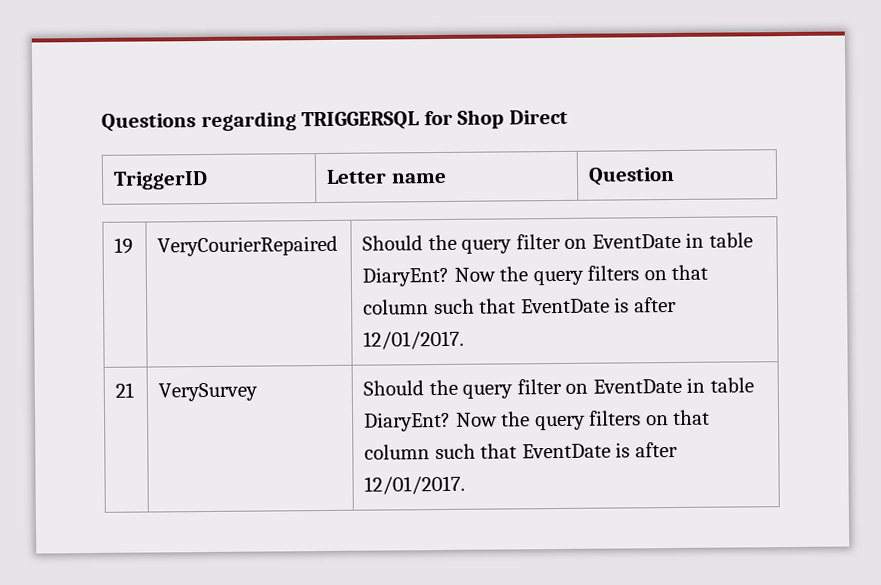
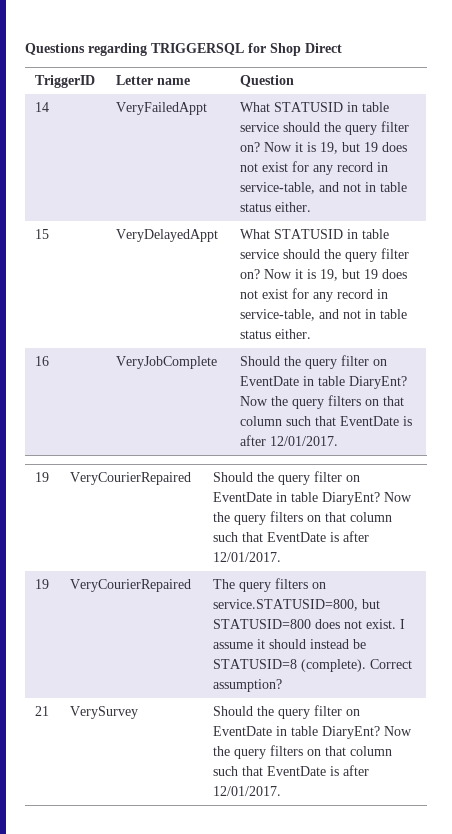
(676, 176) none -> [35,102,50,112] [116,102,208,115] [240,102,390,112] [240,121,410,135] [240,142,408,154] [240,161,389,175] [240,182,408,194] [240,202,312,212] [35,229,50,239] [116,229,219,242] [240,229,390,239] [240,248,410,262] [240,269,408,281] [240,288,389,302] [240,309,408,321] [240,329,312,339] [35,356,50,366] [116,356,218,369] [240,355,388,369] [240,376,408,389] [240,395,405,409] [240,416,413,426] [240,435,339,446] // 14 | VeryFailedAppt | What STATUSID in table service should the query filter on? Now it is 19, but 19 does not exist for any record in service-table, and not in table status either. // 15 | VeryDelayedAppt | What STATUSID in table service should the query filter on? Now it is 19, but 19 does not exist for any record in service-table, and not in table status either. // 16 | VeryJobComplete | Should the query filter on EventDate in table DiaryEnt? Now the query filters on that column such that EventDate is after 12/01/2017.
(465, 340) none -> [35,579,50,589] [70,579,192,592] [213,578,327,592] [213,599,381,611] [213,619,406,629] [213,639,367,649] [213,659,413,672] [213,679,283,692] // 19 | VeryCourierRepaired | The query filters on service.STATUSID=800, but STATUSID=800 does not exist. I assume it should instead be STATUSID=8 (complete). Correct assumption?

